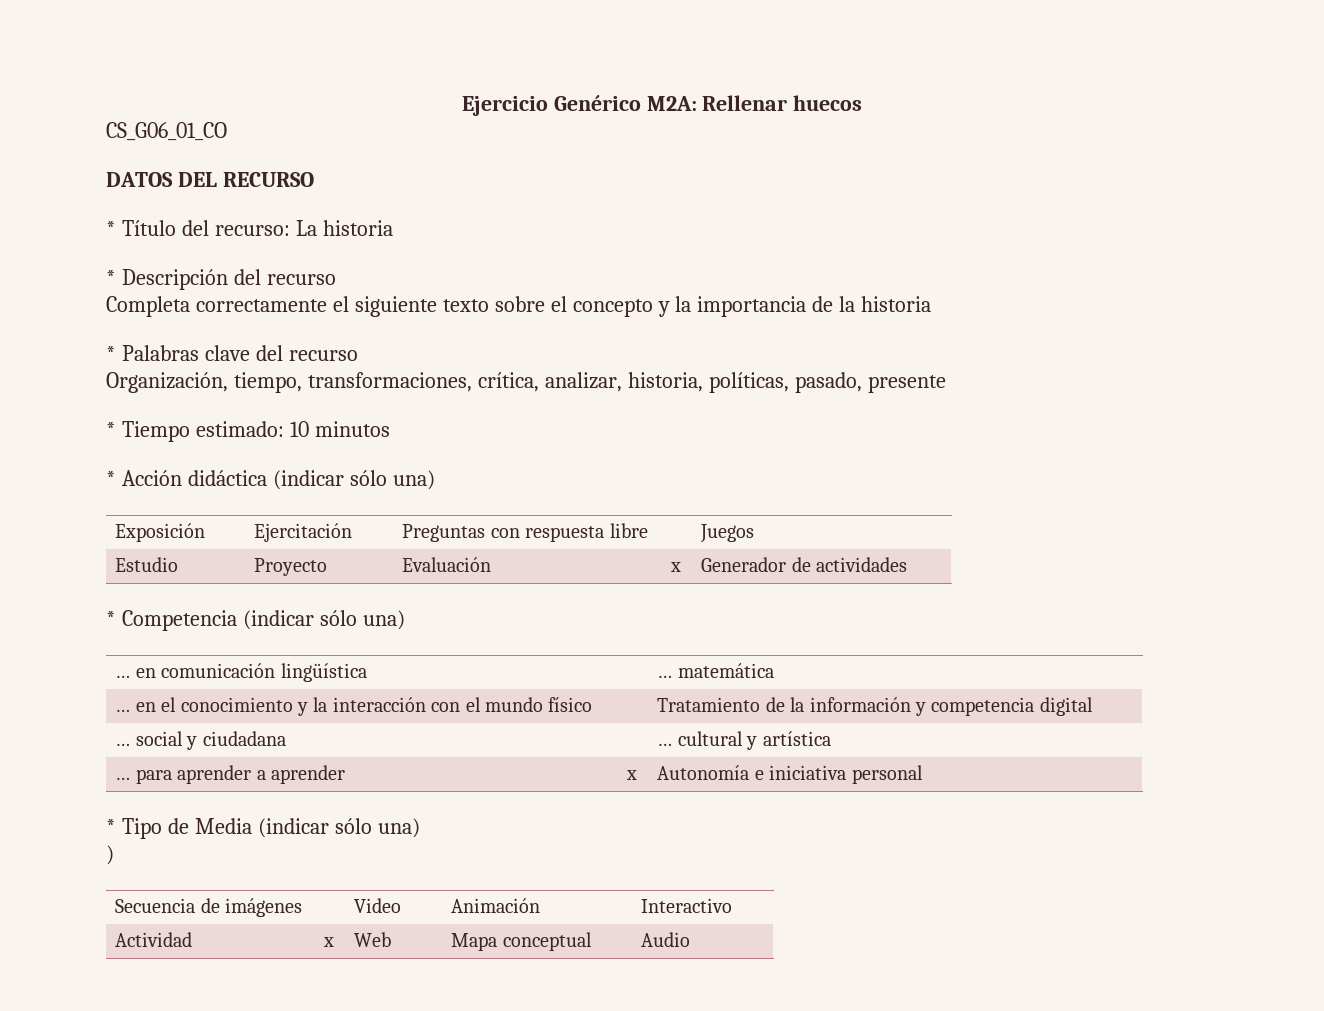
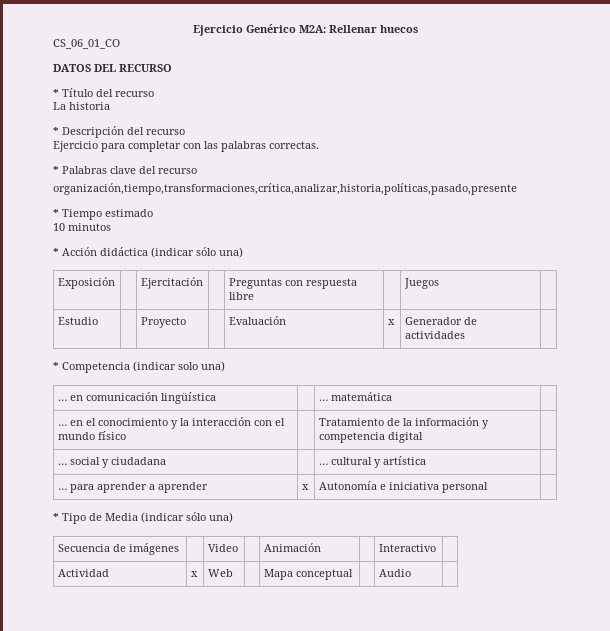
[106,122,227,141] CS_G06_01_CO -> [53,39,120,49] CS_06_01_CO
[214,225,290,236] recurso: -> [115,91,154,97] recurso //
[106,296,932,317] Completa correctamente el siguiente texto sobre el concepto y la importancia de la historia -> [53,141,319,152] Ejercicio para completar con las palabras correctas.
[106,372,946,393] Organización, tiempo, transformaciones, crítica, analizar, historia, políticas, pasado, presente -> [53,183,517,195] organización,tiempo,transformaciones,crítica,analizar,historia,políticas,pasado,presente
[195,421,284,437] estimado: -> [105,209,153,217] estimado //
[319,610,357,626] sólo -> [178,362,198,370] solo
[106,845,114,865] // ) -> (233, 517) none

